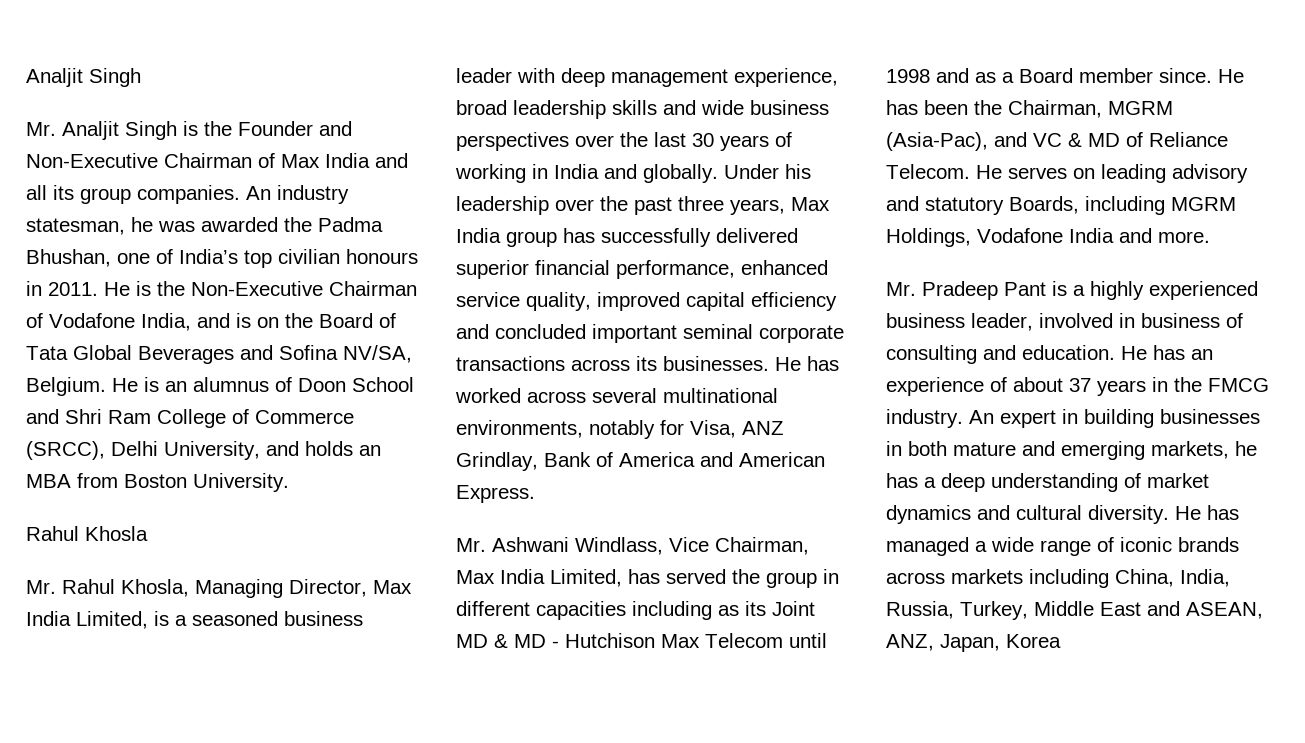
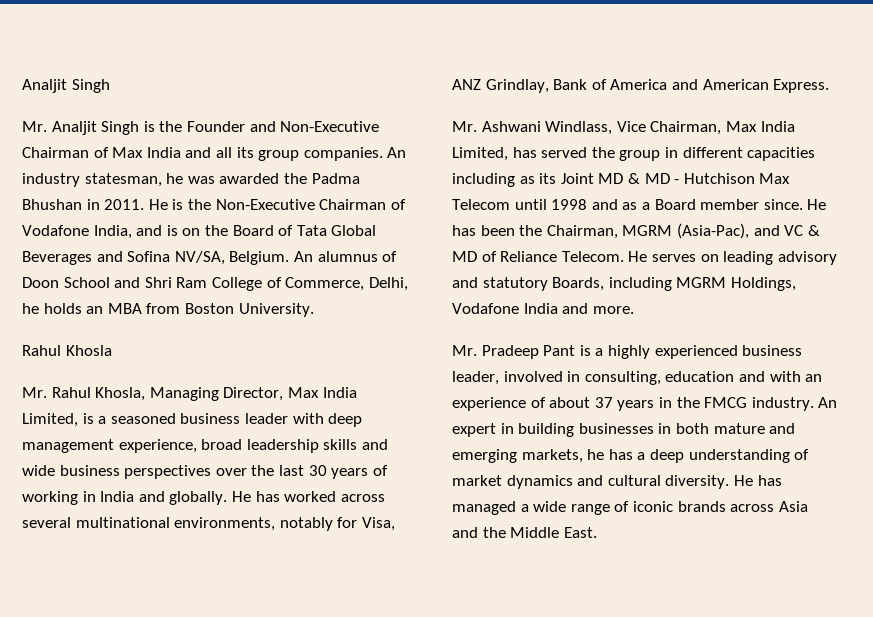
[26,249,418,268] Bhushan, one of India’s top civilian honours -> [22,199,82,210] Bhushan
[112,377,187,392] He is an -> [293,251,313,262] An
[255,410,354,424] [26,441,299,460] Commerce (SRCC), Delhi University, and -> [285,277,408,291] [22,303,39,314] Commerce, Delhi, he
[724,164,811,179] [456,196,830,215] [456,228,798,247] [456,260,828,279] [456,292,837,311] [456,324,844,343] [456,356,769,371] Under his leadership over the past three years, Max India group has successfully delivered superior financial performance, enhanced service quality, improved capital efficiency and concluded important seminal corporate transactions across its businesses. -> (228, 498) none
[1141,313,1243,328] [886,345,1185,364] business of consulting and education. He has -> [584,371,801,385] consulting, education and with
[951,569,1230,588] [886,601,1263,620] [886,634,1061,652] markets including China, India, Russia, Turkey, Middle East and ASEAN, ANZ, Japan, Korea -> [778,501,808,512] [452,527,597,538] Asia and the Middle East.

